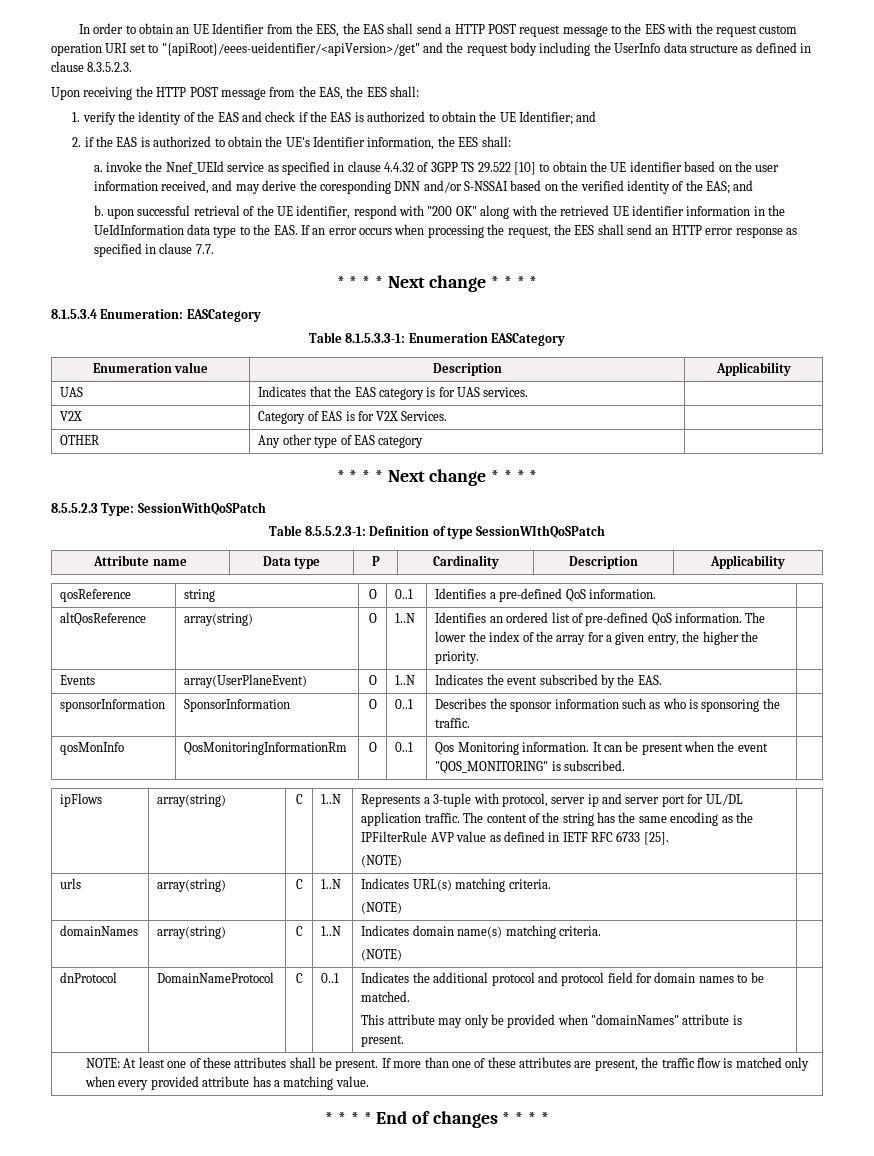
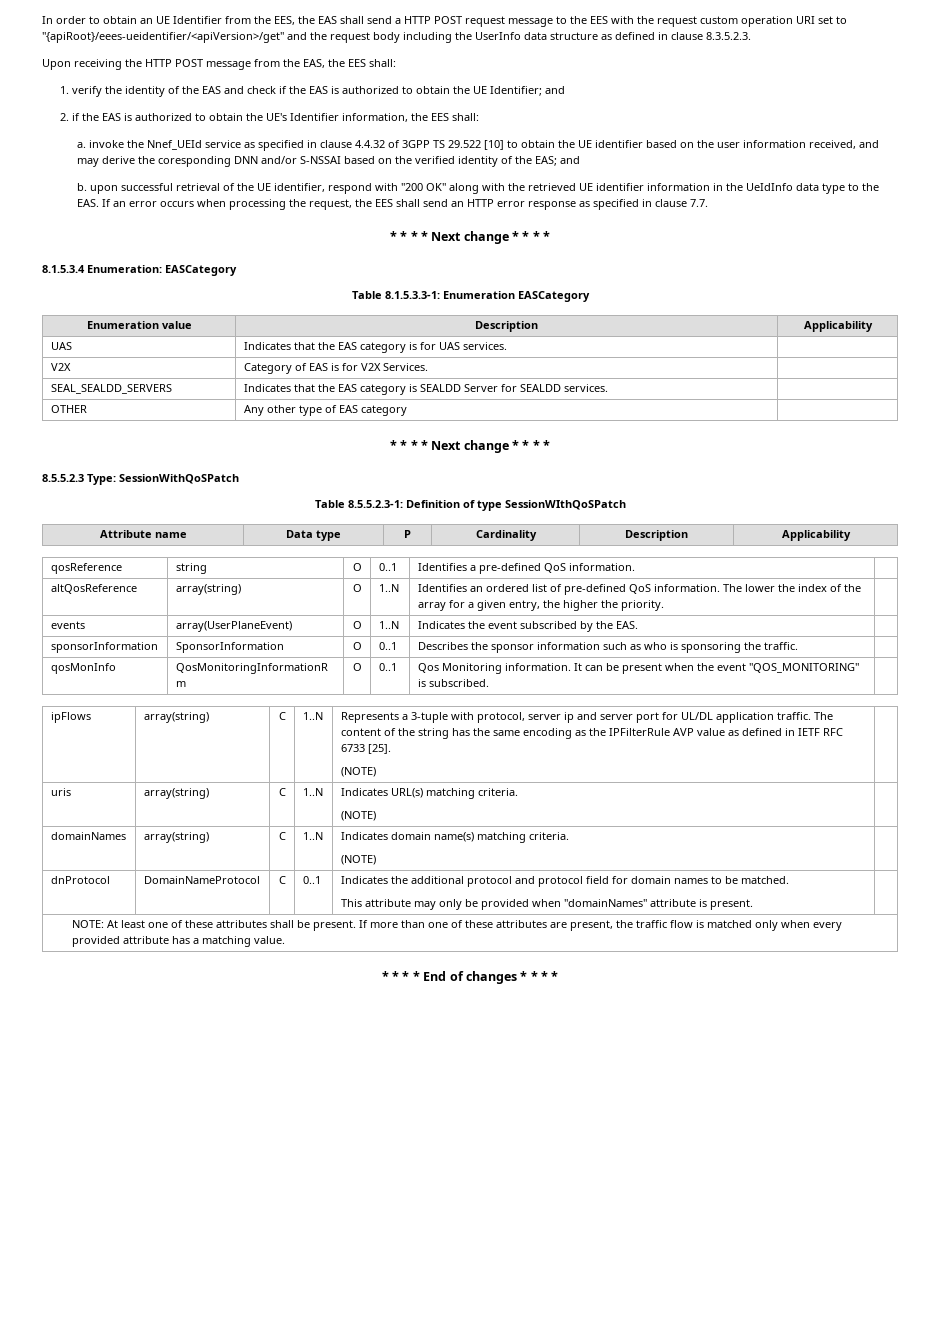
[93,224,184,235] UeIdInformation -> [746,183,794,191] UeIdInfo
(447, 416) none -> [50,384,172,394] [243,384,608,395] // SEAL_SEALDD_SERVERS | Indicates that the EAS category is SEALDD Server for SEALDD services. |
[60,675,96,685] Events -> [50,621,85,629] events
[60,878,82,889] urls -> [50,788,71,796] uris

